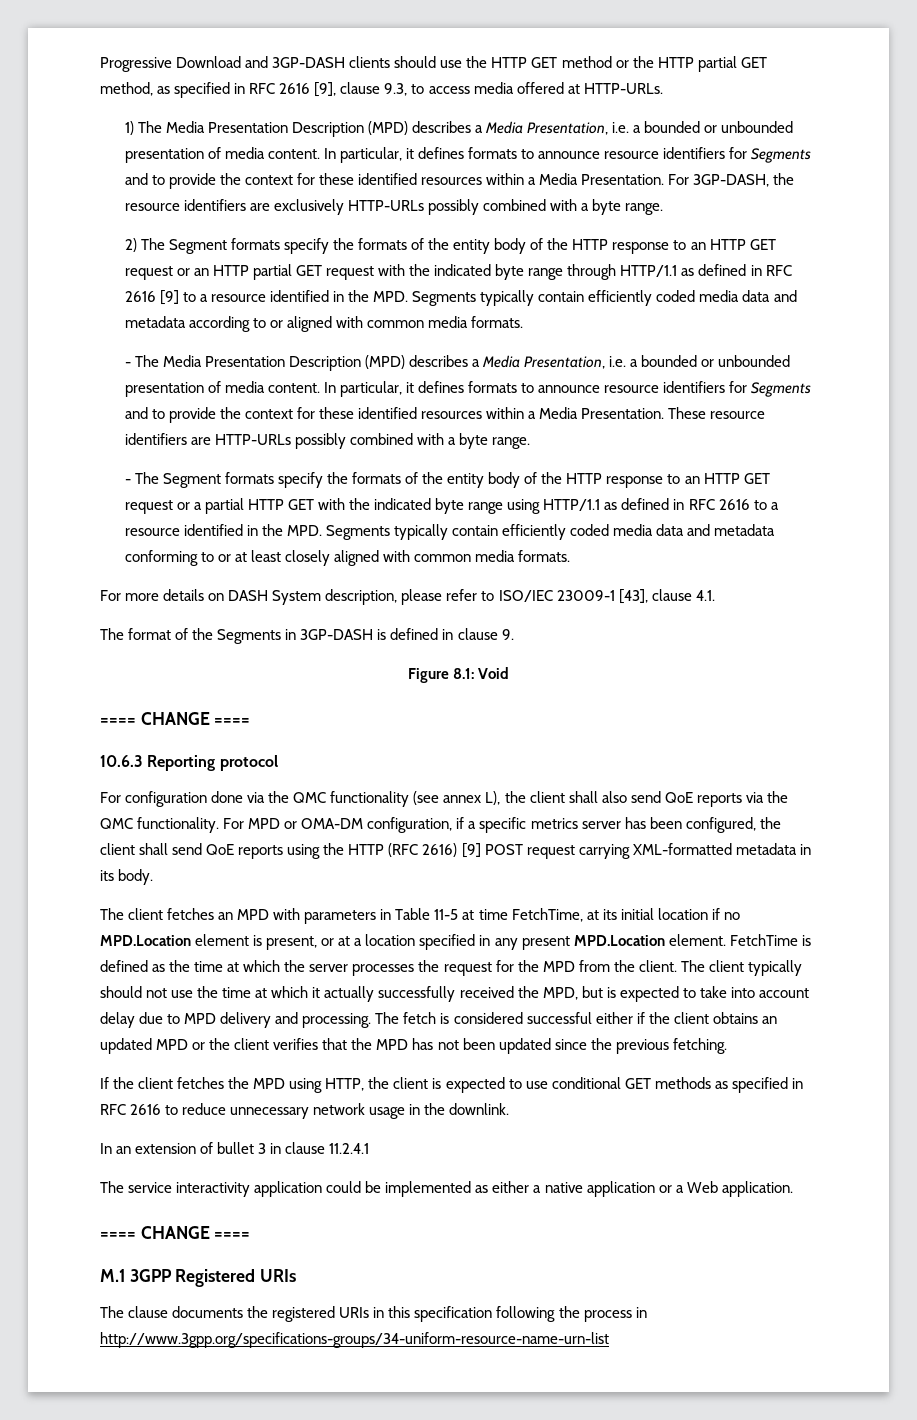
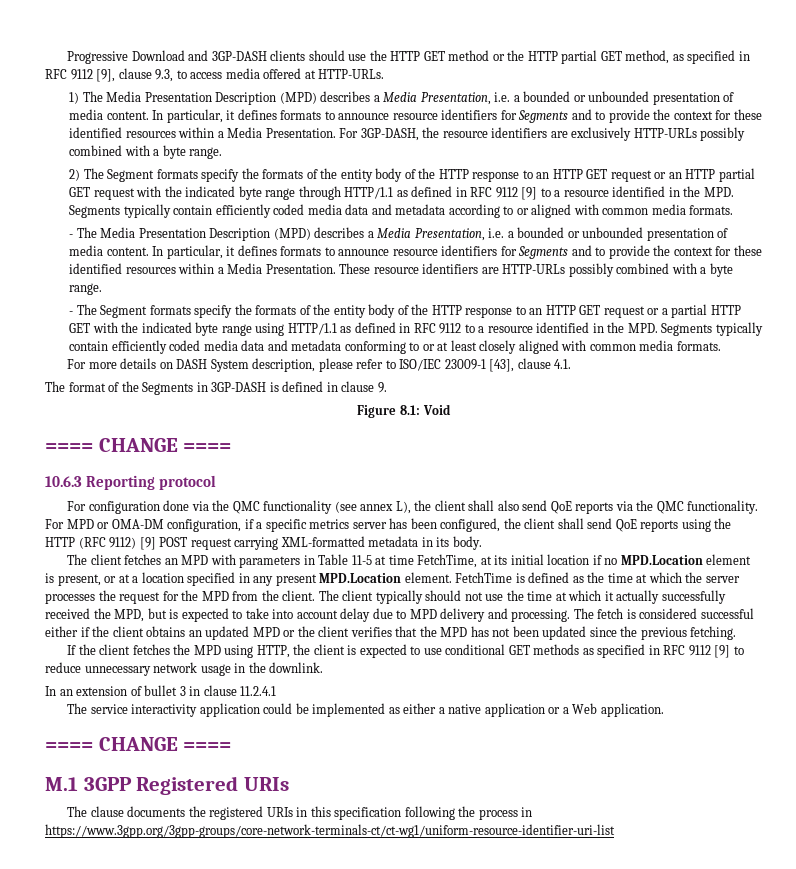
[279,83,311,94] 2616 -> [70,69,93,80] 9112
[124,291,156,302] 2616 -> [495,187,518,198] 9112
[718,499,750,510] 2616 -> [439,323,462,334] 9112
[422,843,458,857] 2616) -> [109,537,137,549] 9112)
[130,1104,162,1115] 2616 -> [688,645,731,658] 9112 [9]
[100,1332,609,1348] http://www.3gpp.org/specifications-groups/34-uniform-resource-name-urn-list -> [45,824,615,838] https://www.3gpp.org/3gpp-groups/core-network-terminals-ct/ct-wg1/uniform-resource-identifier-uri-list

